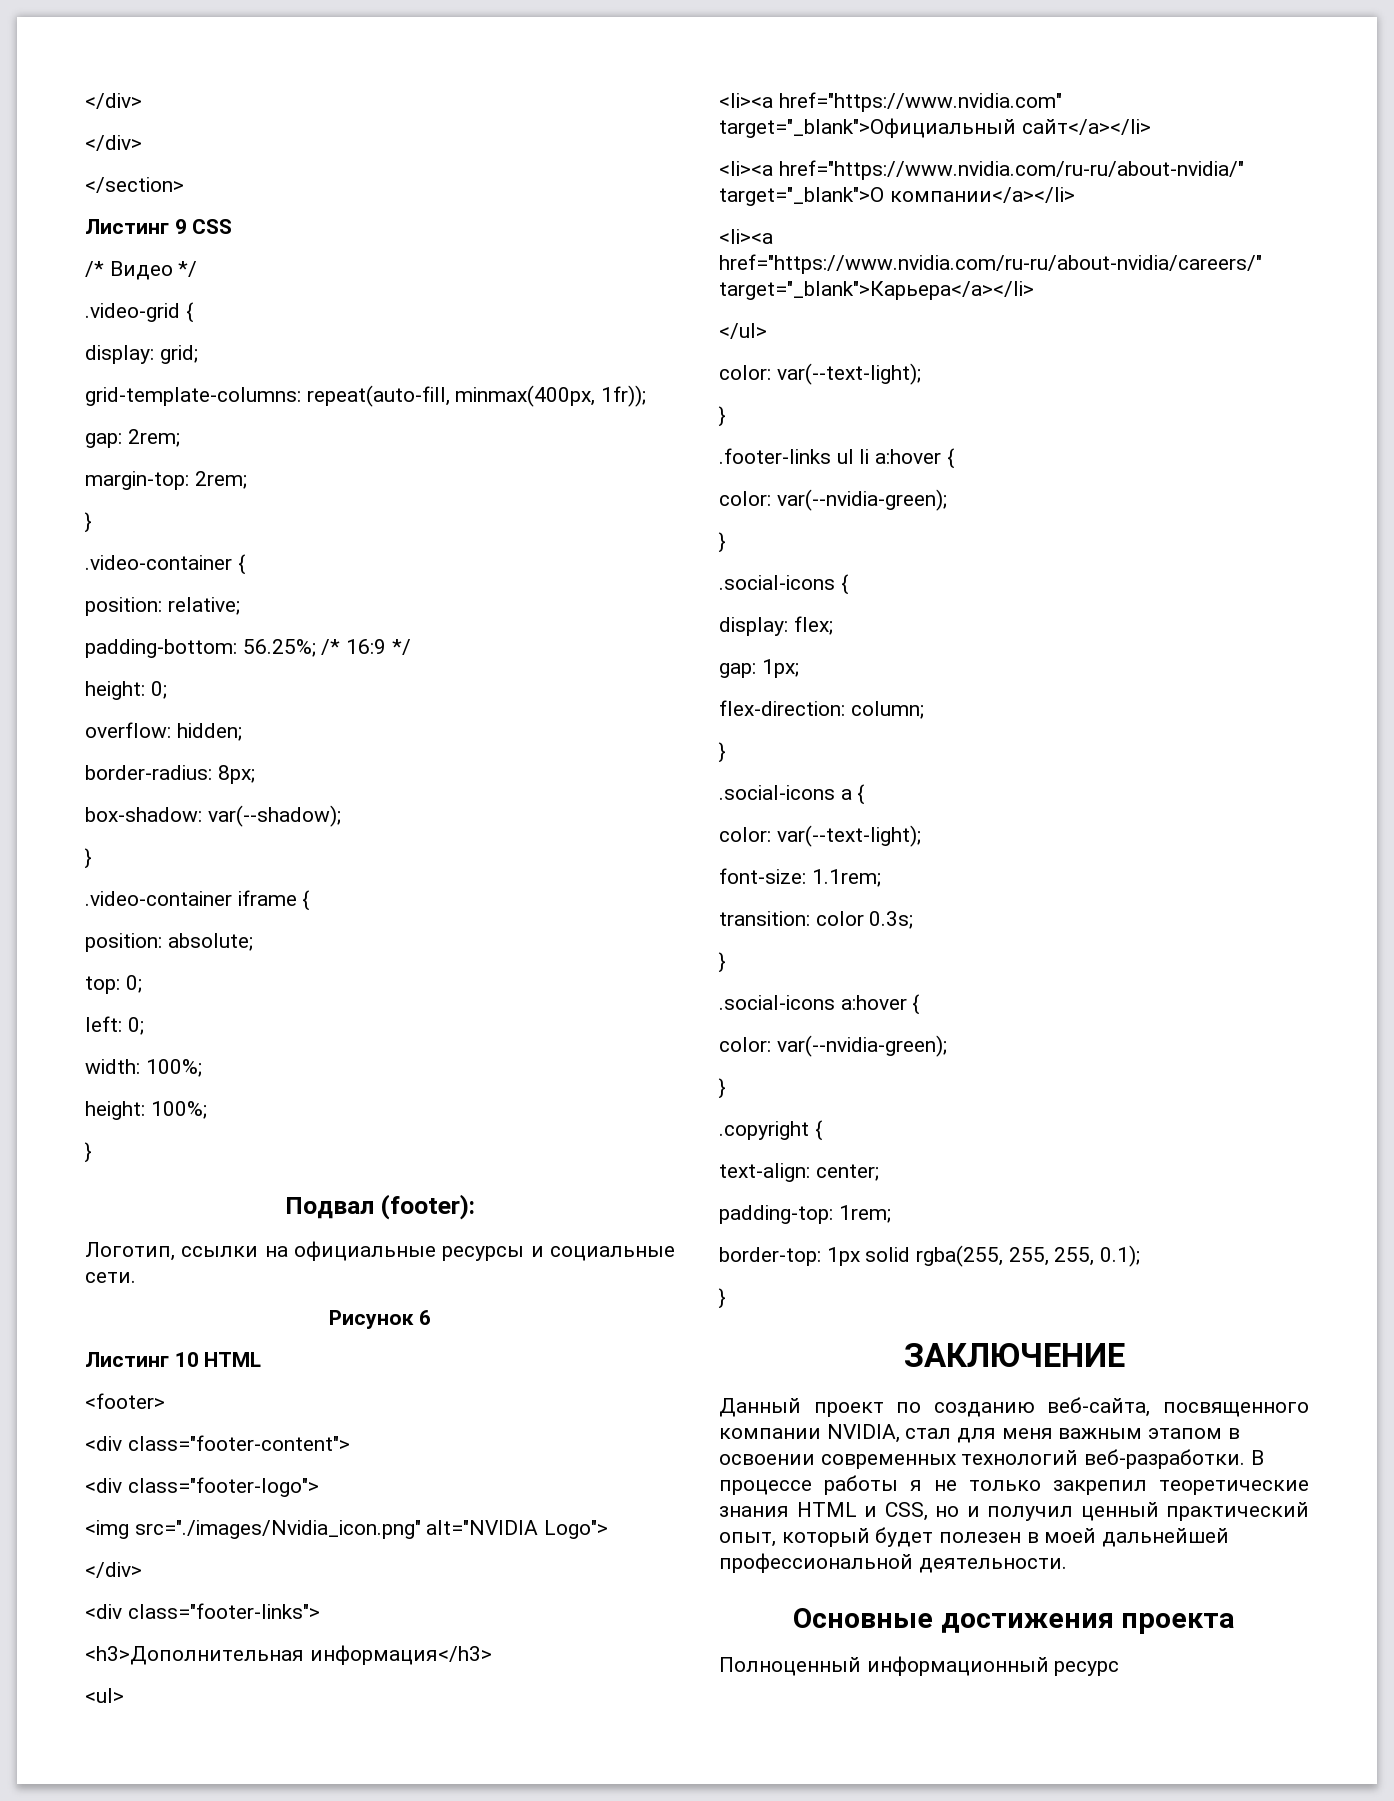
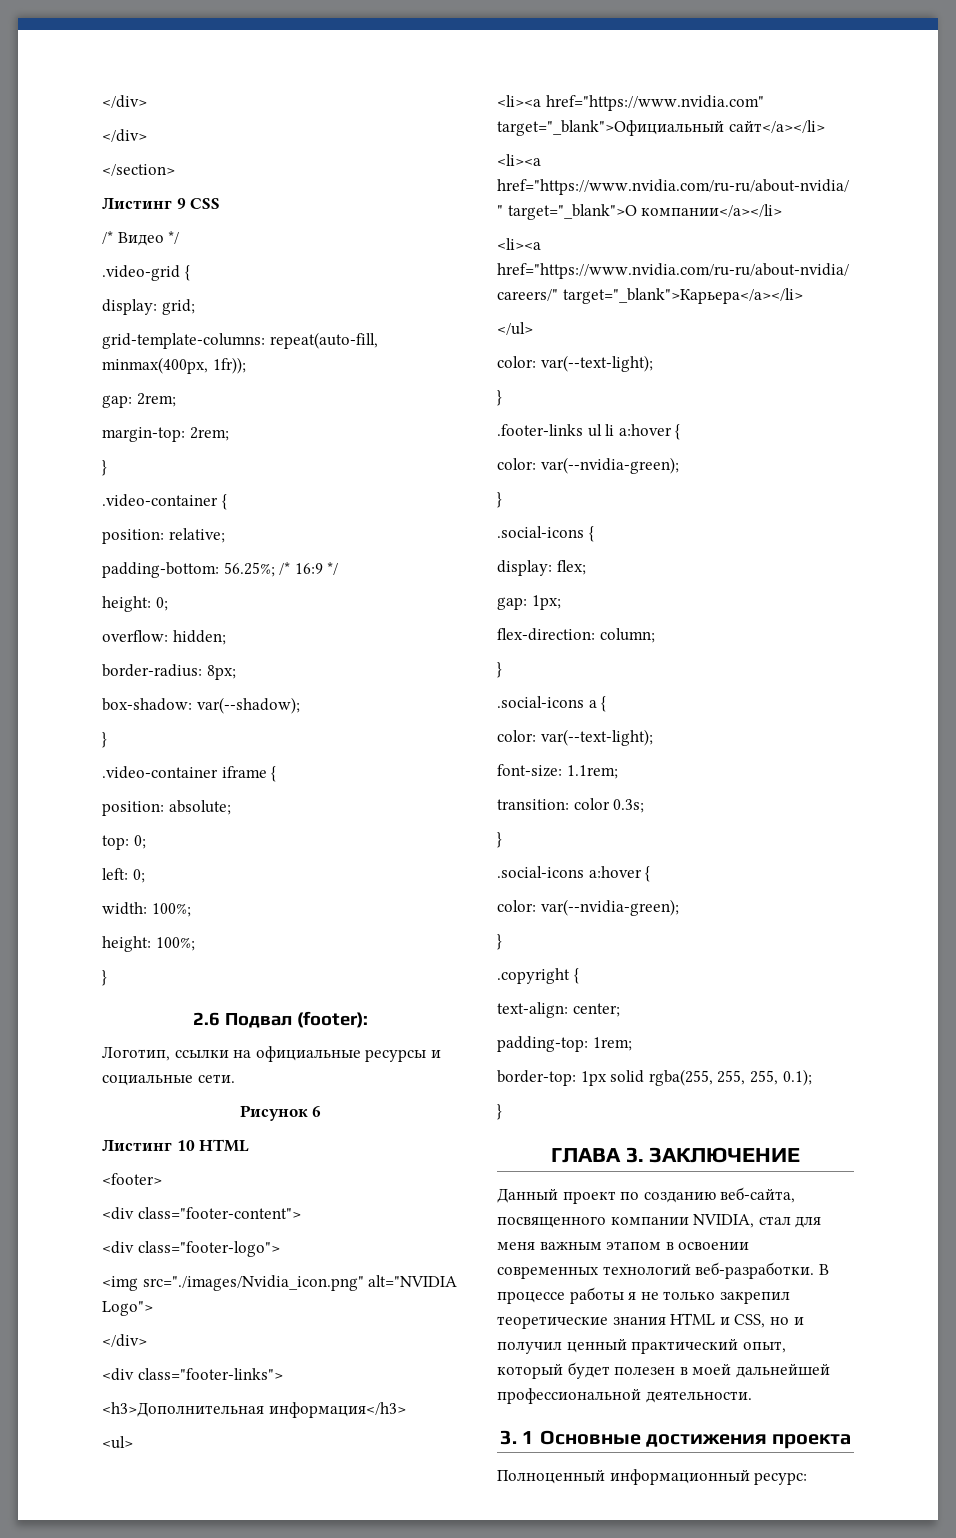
(92, 1152) none -> [193,1012,221,1026] 2.6
(726, 1298) none -> [550,1147,644,1163] ГЛАВА 3.
(1067, 1565) none -> [499,1430,535,1445] 3. 1
[1054,1661,1120,1676] ресурс -> [754,1472,808,1485] ресурс:

